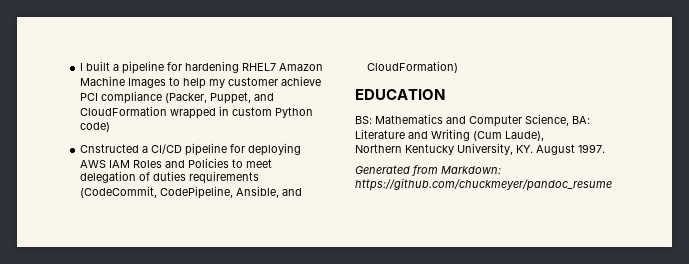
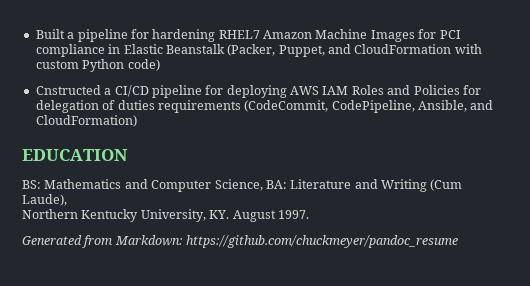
[80,61,111,71] I built -> [35,29,65,39] Built
[169,76,322,89] [80,91,163,104] to help my customer achieve PCI compliance -> [418,29,461,39] [35,44,225,57] for PCI compliance in Elastic Beanstalk
[170,106,230,119] wrapped in -> [454,44,482,54] with
[232,159,273,168] to meet -> [462,85,481,95] for

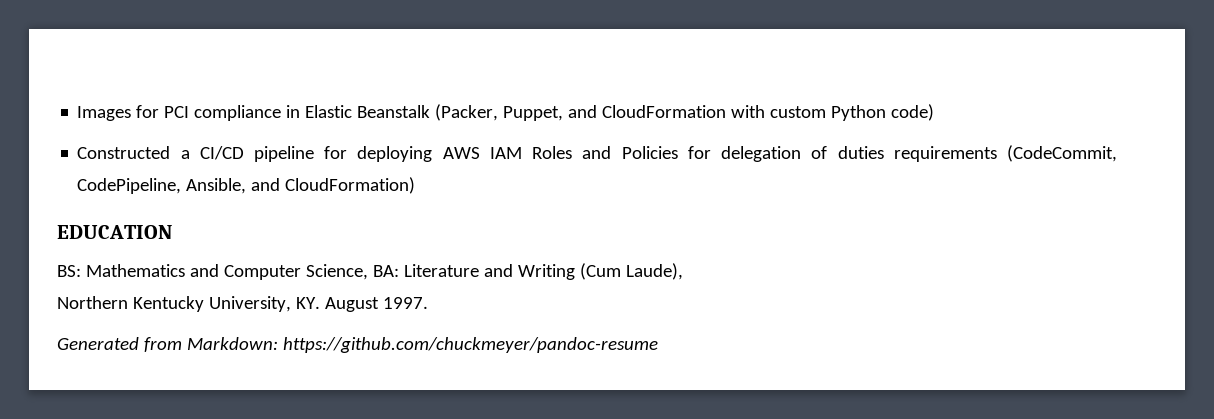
[35,29,368,42] Built a pipeline for hardening RHEL7 Amazon Machine -> (77, 113) none
[35,85,101,95] Cnstructed -> [77,146,171,159] Constructed
[186,235,459,248] https://github.com/chuckmeyer/pandoc_resume -> [282,337,658,353] https://github.com/chuckmeyer/pandoc-resume

